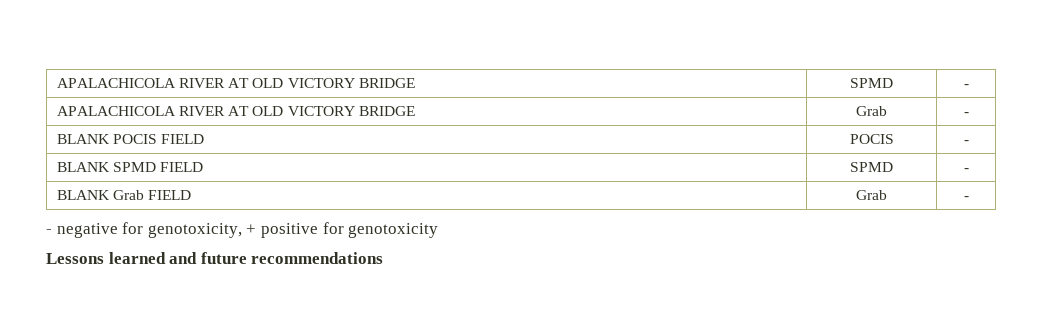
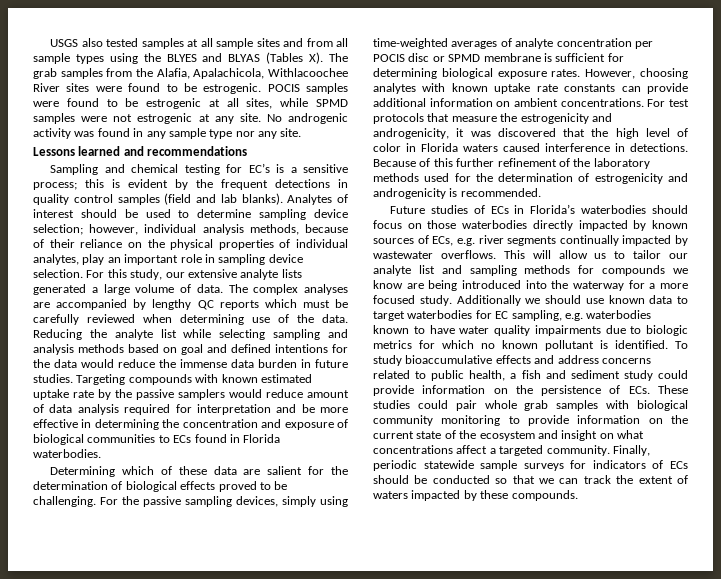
[56,78,415,88] [850,78,893,88] [963,84,969,88] [56,106,415,116] [856,106,887,116] [963,112,969,116] [56,134,205,144] [849,134,894,144] [963,140,969,144] [56,162,204,172] [850,162,893,172] [963,168,969,172] [56,190,192,200] [856,190,887,200] [963,196,969,200] [46,222,439,238] [46,252,384,264] APALACHICOLA RIVER AT OLD VICTORY BRIDGE | SPMD | - // APALACHICOLA RIVER AT OLD VICTORY BRIDGE | Grab | - // BLANK POCIS FIELD | POCIS | - // BLANK SPMD FIELD | SPMD | - // BLANK Grab FIELD | Grab | - // - negative for genotoxicity, + positive for genotoxicity // Lessons learned and future recommendations -> [50,38,348,49] [33,52,348,64] [33,68,348,79] [33,83,348,94] [33,98,348,109] [33,113,348,124] [33,128,302,139] [33,146,248,156] [50,163,348,175] [33,179,348,190] [33,193,348,205] [33,209,348,220] [33,224,348,235] [33,239,348,250] [33,254,303,265] [33,269,302,280] [33,284,348,295] [33,299,348,310] [33,314,348,325] [33,329,348,340] [33,344,348,355] [33,359,348,368] [33,374,312,385] [33,389,349,400] [33,404,348,415] [33,419,348,430] [33,434,281,445] [33,449,101,458] [50,466,348,477] [33,481,288,492] [33,496,348,507] [373,38,653,49] [373,53,624,62] [373,68,688,79] [373,83,688,94] [373,98,689,107] [373,113,612,124] [373,128,688,139] [373,143,688,152] [373,158,650,169] [373,173,688,184] [373,188,541,199] [390,204,688,214] [373,220,688,231] [373,235,688,246] [373,250,688,259] [373,265,688,276] [373,280,688,291] [373,295,688,306] [373,310,652,321] [373,325,688,336] [373,340,688,351] [373,355,651,366] [373,370,688,381] [373,385,688,396] [373,400,688,411] [373,415,688,426] [373,430,644,441] [373,445,650,456] [373,460,688,471] [373,475,688,484] [373,490,578,501] USGS also tested samples at all sample sites and from all sample types using the BLYES and BLYAS (Tables X). The grab samples from the Alafia, Apalachicola, Withlacoochee River sites were found to be estrogenic. POCIS samples were found to be estrogenic at all sites, while SPMD samples were not estrogenic at any site. No androgenic activity was found in any sample type nor any site. // Lessons learned and recommendations // Sampling and chemical testing for EC’s is a sensitive process; this is evident by the frequent detections in quality control samples (field and lab blanks). Analytes of interest should be used to determine sampling device selection; however, individual analysis methods, because of their reliance on the physical properties of individual analytes, play an important role in sampling device selection. For this study, our extensive analyte lists generated a large volume of data. The complex analyses are accompanied by lengthy QC reports which must be carefully reviewed when determining use of the data. Reducing the analyte list while selecting sampling and analysis methods based on goal and defined intentions for the data would reduce the immense data burden in future studies. Targeting compounds with known estimated uptake rate by the passive samplers would reduce amount of data analysis required for interpretation and be more effective in determining the concentration and exposure of biological communities to ECs found in Florida waterbodies. // Determining which of these data are salient for the determination of biological effects proved to be challenging. For the passive sampling devices, simply using time-weighted averages of analyte concentration per POCIS disc or SPMD membrane is sufficient for determining biological exposure rates. However, choosing analytes with known uptake rate constants can provide additional information on ambient concentrations. For test protocols that measure the estrogenicity and androgenicity, it was discovered that the high level of color in Florida waters caused interference in detections. Because of this further refinement of the laboratory methods used for the determination of estrogenicity and androgenicity is recommended. // Future studies of ECs in Florida’s waterbodies should focus on those waterbodies directly impacted by known sources of ECs, e.g. river segments continually impacted by wastewater overflows. This will allow us to tailor our analyte list and sampling methods for compounds we know are being introduced into the waterway for a more focused study. Additionally we should use known data to target waterbodies for EC sampling, e.g. waterbodies known to have water quality impairments due to biologic metrics for which no known pollutant is identified. To study bioaccumulative effects and address concerns related to public health, a fish and sediment study could provide information on the persistence of ECs. These studies could pair whole grab samples with biological community monitoring to provide information on the current state of the ecosystem and insight on what concentrations affect a targeted community. Finally, periodic statewide sample surveys for indicators of ECs should be conducted so that we can track the extent of waters impacted by these compounds.

